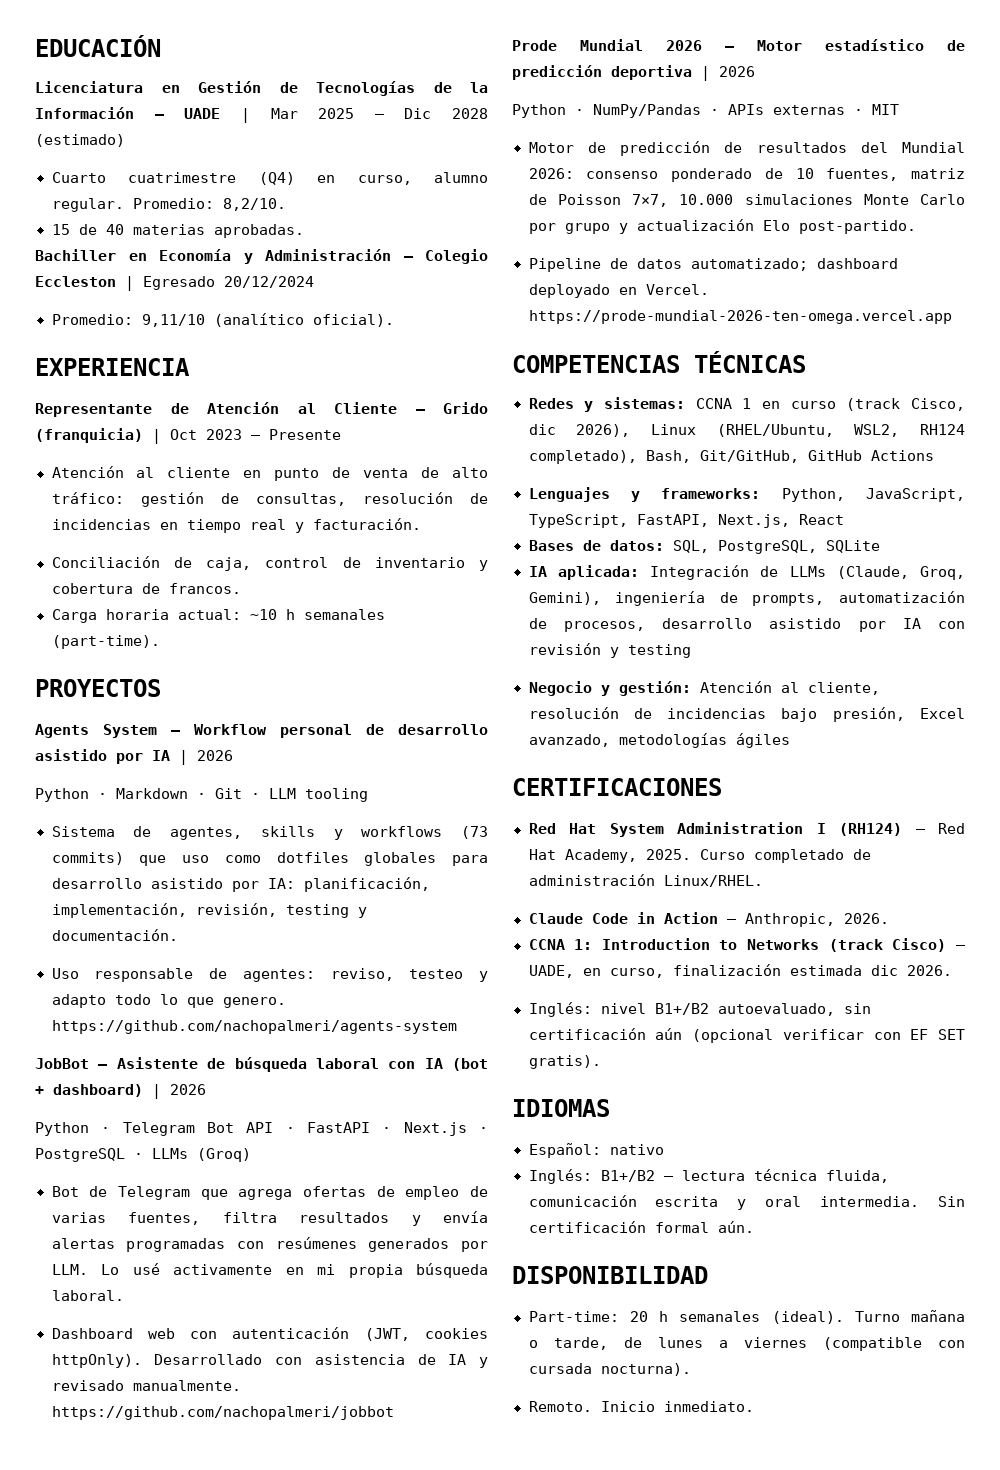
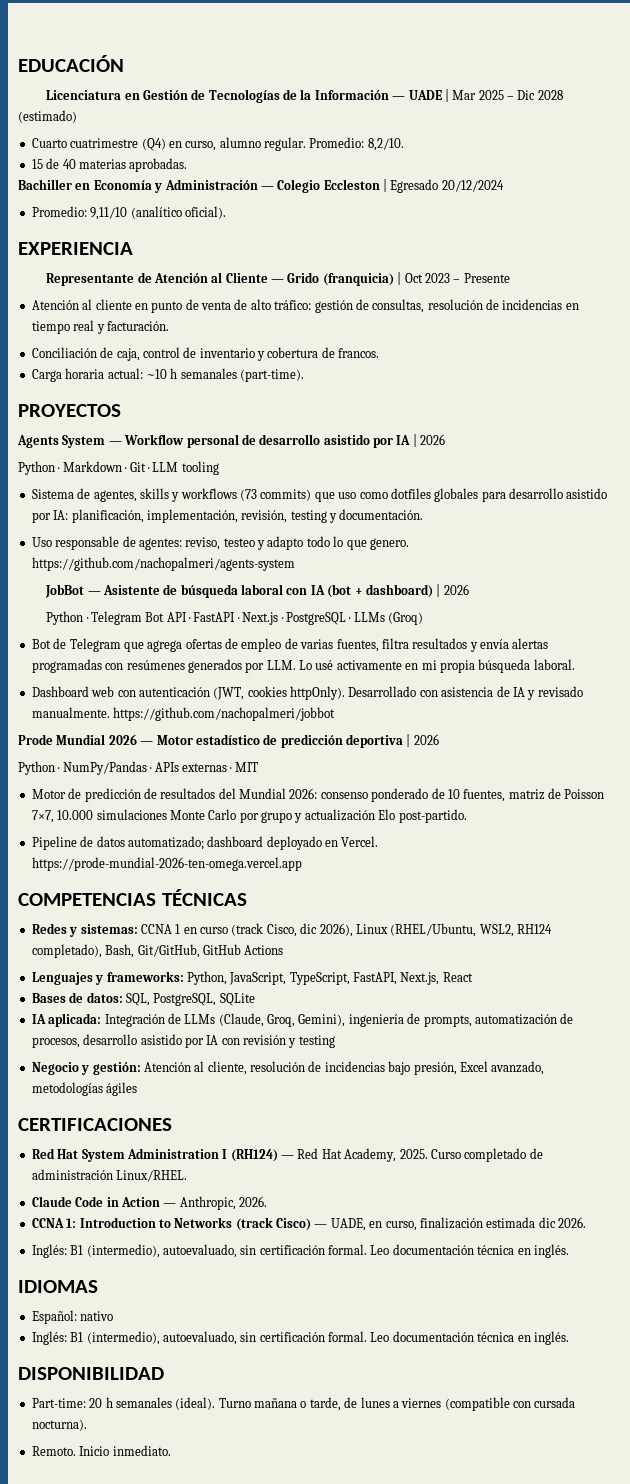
[600,1003,871,1016] [528,1028,965,1043] [528,1055,601,1069] [512,1099,610,1117] [528,1143,664,1158] [528,1169,889,1184] [528,1195,965,1210] [528,1221,754,1233] nivel B1+/B2 autoevaluado, sin certificación aún (opcional verificar con EF SET gratis). // IDIOMAS // Español: nativo // Inglés: B1+/B2 — lectura técnica fluida, comunicación escrita y oral intermedia. Sin certificación formal aún. -> [70,1244,569,1258] [18,1280,98,1293] [31,1310,114,1324] [31,1331,569,1345] B1 (intermedio), autoevaluado, sin certificación formal. Leo documentación técnica en inglés. // IDIOMAS // Español: nativo // Inglés: B1 (intermedio), autoevaluado, sin certificación formal. Leo documentación técnica en inglés.

